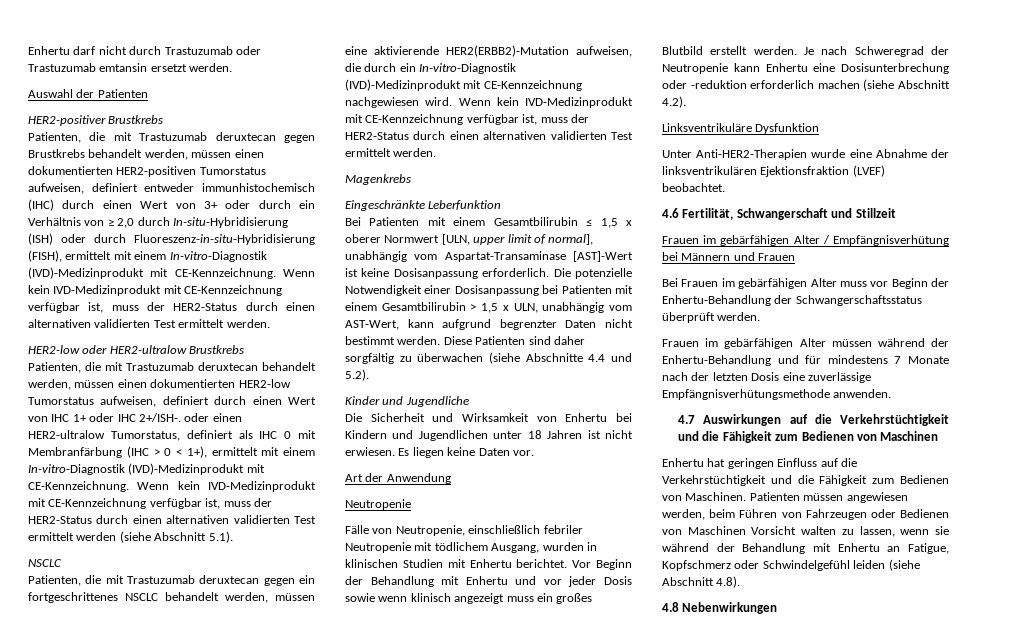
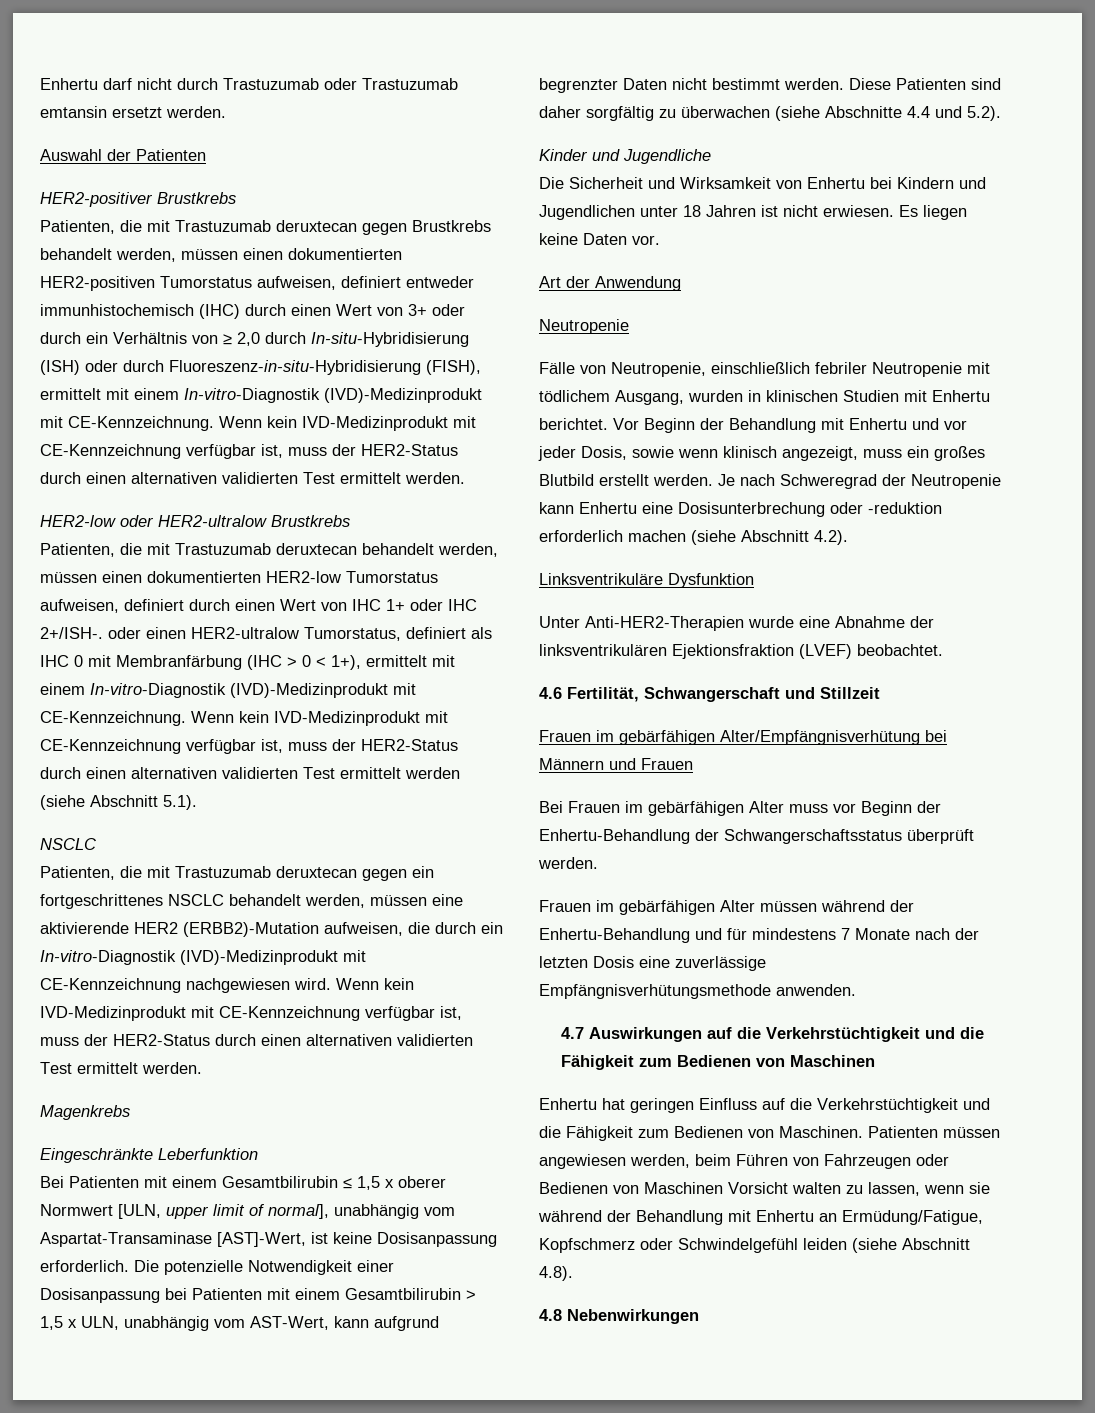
[446,45,569,57] HER2(ERBB2)-Mutation -> [134,922,319,937] HER2 (ERBB2)-Mutation
[573,251,633,262] [AST]-Wert -> [217,1232,306,1247] [AST]-Wert,
[604,576,632,585] Dosis -> [581,446,627,460] Dosis,
[454,593,505,604] angezeigt -> [782,446,858,461] angezeigt,
[793,235,949,246] Alter / Empfängnisverhütung -> [720,730,920,745] Alter/Empfängnisverhütung
[908,543,949,554] Fatigue, -> [842,1210,983,1225] Ermüdung/Fatigue,

